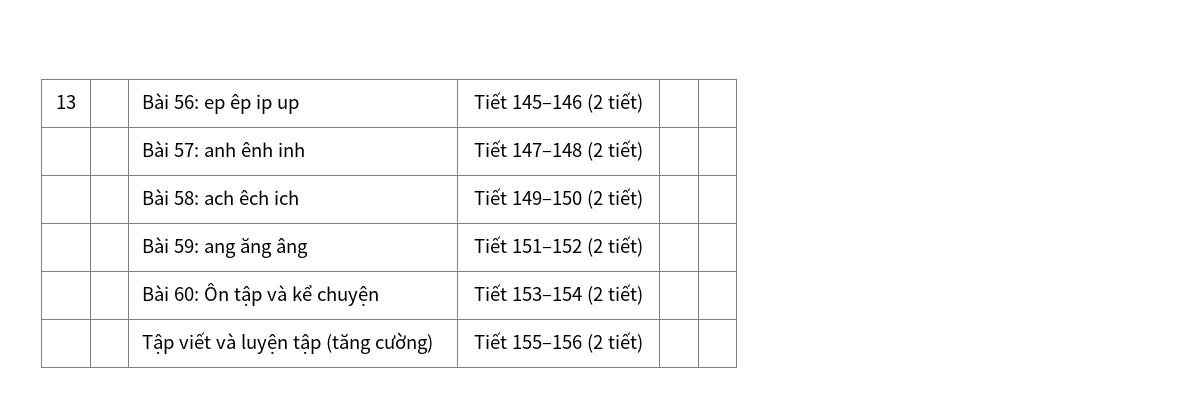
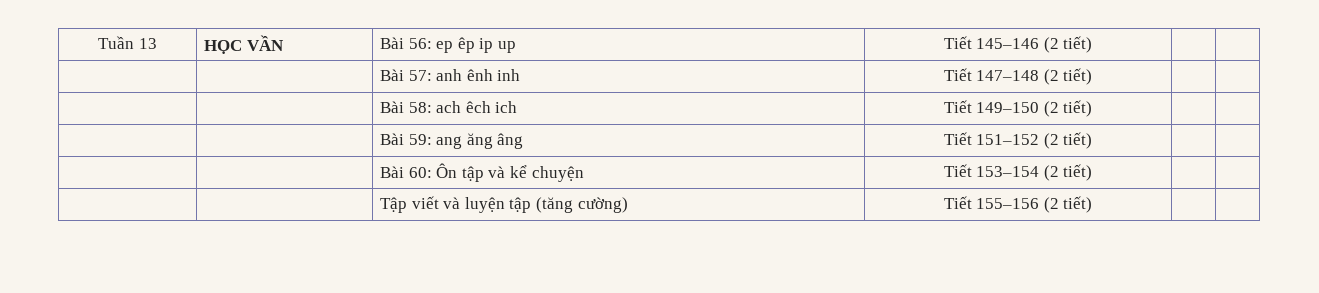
(56, 102) none -> [98,36,135,49] Tuần
(76, 102) none -> [203,35,284,54] HỌC VẦN

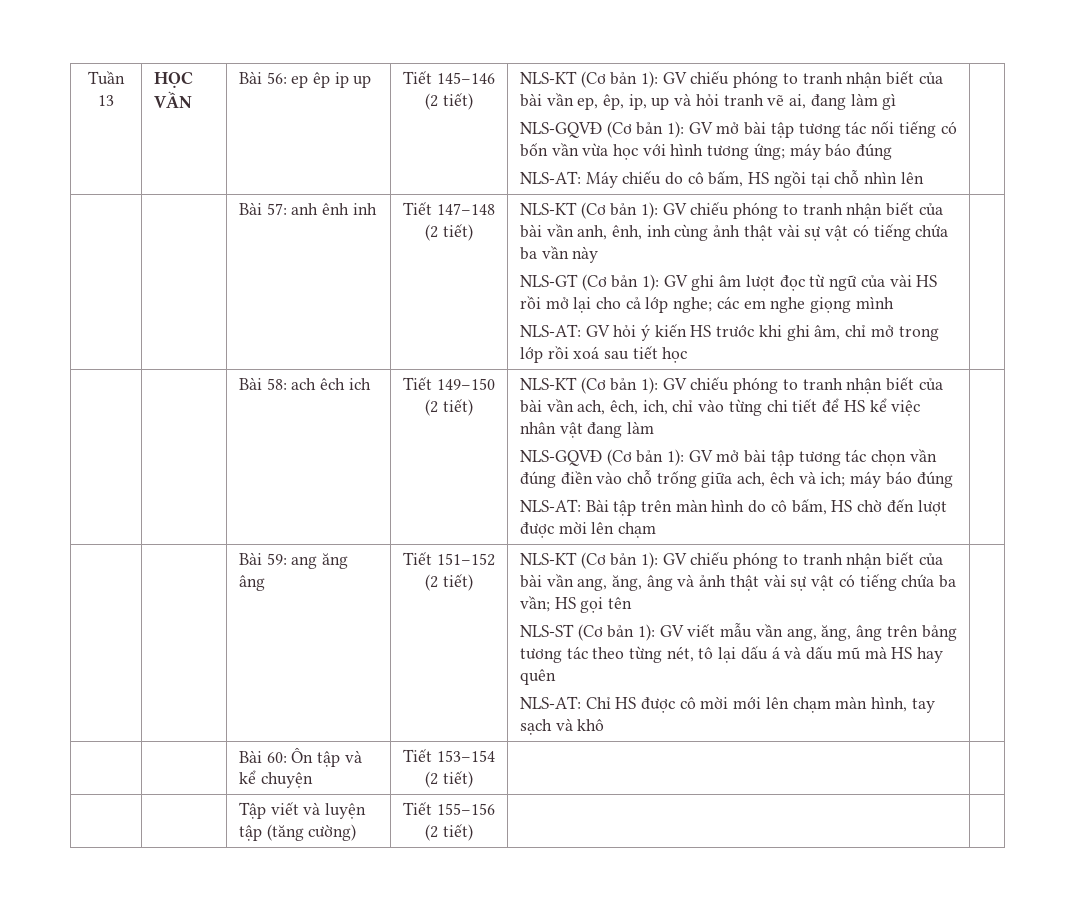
(1093, 44) none -> [519,71,943,88] [519,93,897,110] [519,121,957,138] [519,143,893,160] [519,170,924,188] NLS-KT (Cơ bản 1): GV chiếu phóng to tranh nhận biết của bài vần ep, êp, ip, up và hỏi tranh vẽ ai, đang làm gì // NLS-GQVĐ (Cơ bản 1): GV mở bài tập tương tác nối tiếng có bốn vần vừa học với hình tương ứng; máy báo đúng // NLS-AT: Máy chiếu do cô bấm, HS ngồi tại chỗ nhìn lên
(1093, 76) none -> [519,202,943,219] [519,224,949,241] [519,246,599,263] [519,274,938,291] [519,296,894,313] [519,324,939,341] [519,346,688,363] NLS-KT (Cơ bản 1): GV chiếu phóng to tranh nhận biết của bài vần anh, ênh, inh cùng ảnh thật vài sự vật có tiếng chứa ba vần này // NLS-GT (Cơ bản 1): GV ghi âm lượt đọc từ ngữ của vài HS rồi mở lại cho cả lớp nghe; các em nghe giọng mình // NLS-AT: GV hỏi ý kiến HS trước khi ghi âm, chỉ mở trong lớp rồi xoá sau tiết học
(1093, 108) none -> [519,377,943,394] [519,398,921,416] [519,421,655,438] [519,449,937,466] [519,470,953,488] [519,499,947,516] [519,522,657,538] NLS-KT (Cơ bản 1): GV chiếu phóng to tranh nhận biết của bài vần ach, êch, ich, chỉ vào từng chi tiết để HS kể việc nhân vật đang làm // NLS-GQVĐ (Cơ bản 1): GV mở bài tập tương tác chọn vần đúng điền vào chỗ trống giữa ach, êch và ich; máy báo đúng // NLS-AT: Bài tập trên màn hình do cô bấm, HS chờ đến lượt được mời lên chạm
(1093, 140) none -> [519,552,943,569] [519,574,957,591] [519,596,633,613] [519,623,957,641] [519,646,944,663] [519,669,556,685] [519,696,935,713] [519,718,605,735] NLS-KT (Cơ bản 1): GV chiếu phóng to tranh nhận biết của bài vần ang, ăng, âng và ảnh thật vài sự vật có tiếng chứa ba vần; HS gọi tên // NLS-ST (Cơ bản 1): GV viết mẫu vần ang, ăng, âng trên bảng tương tác theo từng nét, tô lại dấu á và dấu mũ mà HS hay quên // NLS-AT: Chỉ HS được cô mời mới lên chạm màn hình, tay sạch và khô

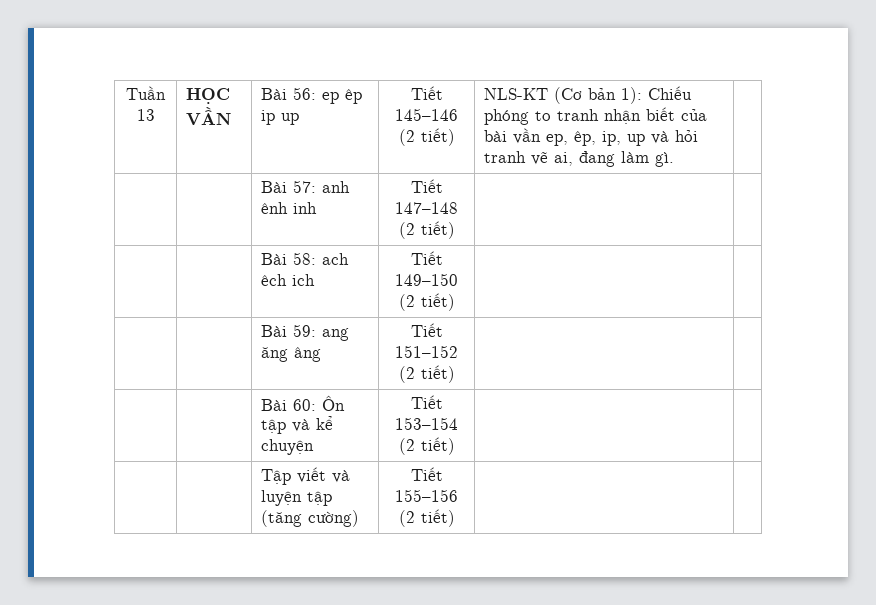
[662,71,730,85] GV chiếu -> [647,86,692,100] Chiếu
[882,93,897,110] [519,121,957,138] [519,143,893,160] [519,170,924,188] gì // NLS-GQVĐ (Cơ bản 1): GV mở bài tập tương tác nối tiếng có bốn vần vừa học với hình tương ứng; máy báo đúng // NLS-AT: Máy chiếu do cô bấm, HS ngồi tại chỗ nhìn lên -> [654,152,674,167] gì.
[519,202,943,219] [519,224,949,241] [519,246,599,263] [519,274,938,291] [519,296,894,313] [519,324,939,341] [519,346,688,363] NLS-KT (Cơ bản 1): GV chiếu phóng to tranh nhận biết của bài vần anh, ênh, inh cùng ảnh thật vài sự vật có tiếng chứa ba vần này // NLS-GT (Cơ bản 1): GV ghi âm lượt đọc từ ngữ của vài HS rồi mở lại cho cả lớp nghe; các em nghe giọng mình // NLS-AT: GV hỏi ý kiến HS trước khi ghi âm, chỉ mở trong lớp rồi xoá sau tiết học -> (455, 230) none
[519,377,943,394] [519,398,921,416] [519,421,655,438] [519,449,937,466] [519,470,953,488] [519,499,947,516] [519,522,657,538] NLS-KT (Cơ bản 1): GV chiếu phóng to tranh nhận biết của bài vần ach, êch, ich, chỉ vào từng chi tiết để HS kể việc nhân vật đang làm // NLS-GQVĐ (Cơ bản 1): GV mở bài tập tương tác chọn vần đúng điền vào chỗ trống giữa ach, êch và ich; máy báo đúng // NLS-AT: Bài tập trên màn hình do cô bấm, HS chờ đến lượt được mời lên chạm -> (455, 302) none
[519,552,943,569] [519,574,957,591] [519,596,633,613] [519,623,957,641] [519,646,944,663] [519,669,556,685] [519,696,935,713] [519,718,605,735] NLS-KT (Cơ bản 1): GV chiếu phóng to tranh nhận biết của bài vần ang, ăng, âng và ảnh thật vài sự vật có tiếng chứa ba vần; HS gọi tên // NLS-ST (Cơ bản 1): GV viết mẫu vần ang, ăng, âng trên bảng tương tác theo từng nét, tô lại dấu á và dấu mũ mà HS hay quên // NLS-AT: Chỉ HS được cô mời mới lên chạm màn hình, tay sạch và khô -> (455, 374) none

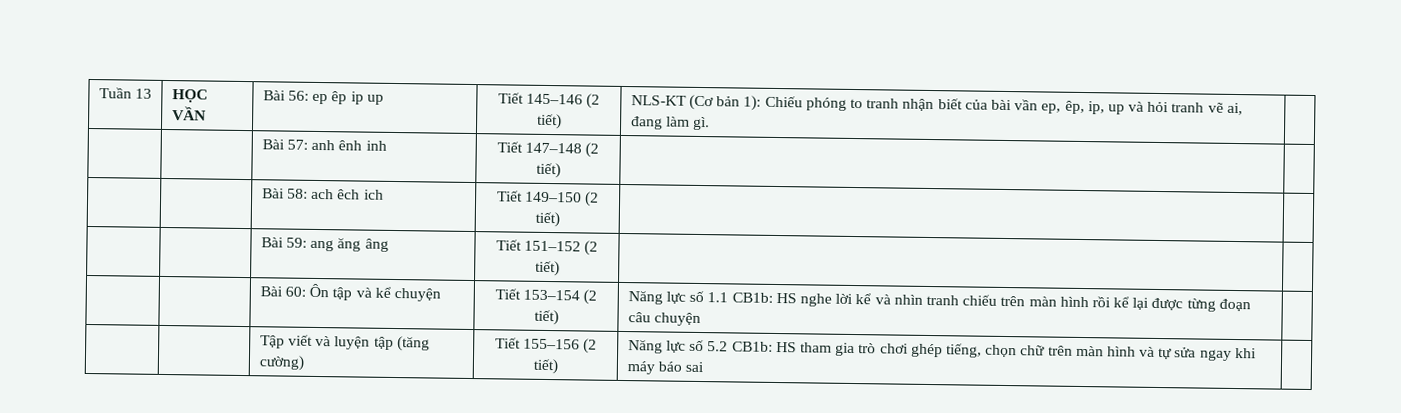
(455, 446) none -> [627,290,1251,312] [627,312,702,327] Năng lực số 1.1 CB1b: HS nghe lời kể và nhìn tranh chiếu trên màn hình rồi kể lại được từng đoạn câu chuyện
(455, 518) none -> [627,339,1257,361] [626,361,705,375] Năng lực số 5.2 CB1b: HS tham gia trò chơi ghép tiếng, chọn chữ trên màn hình và tự sửa ngay khi máy báo sai

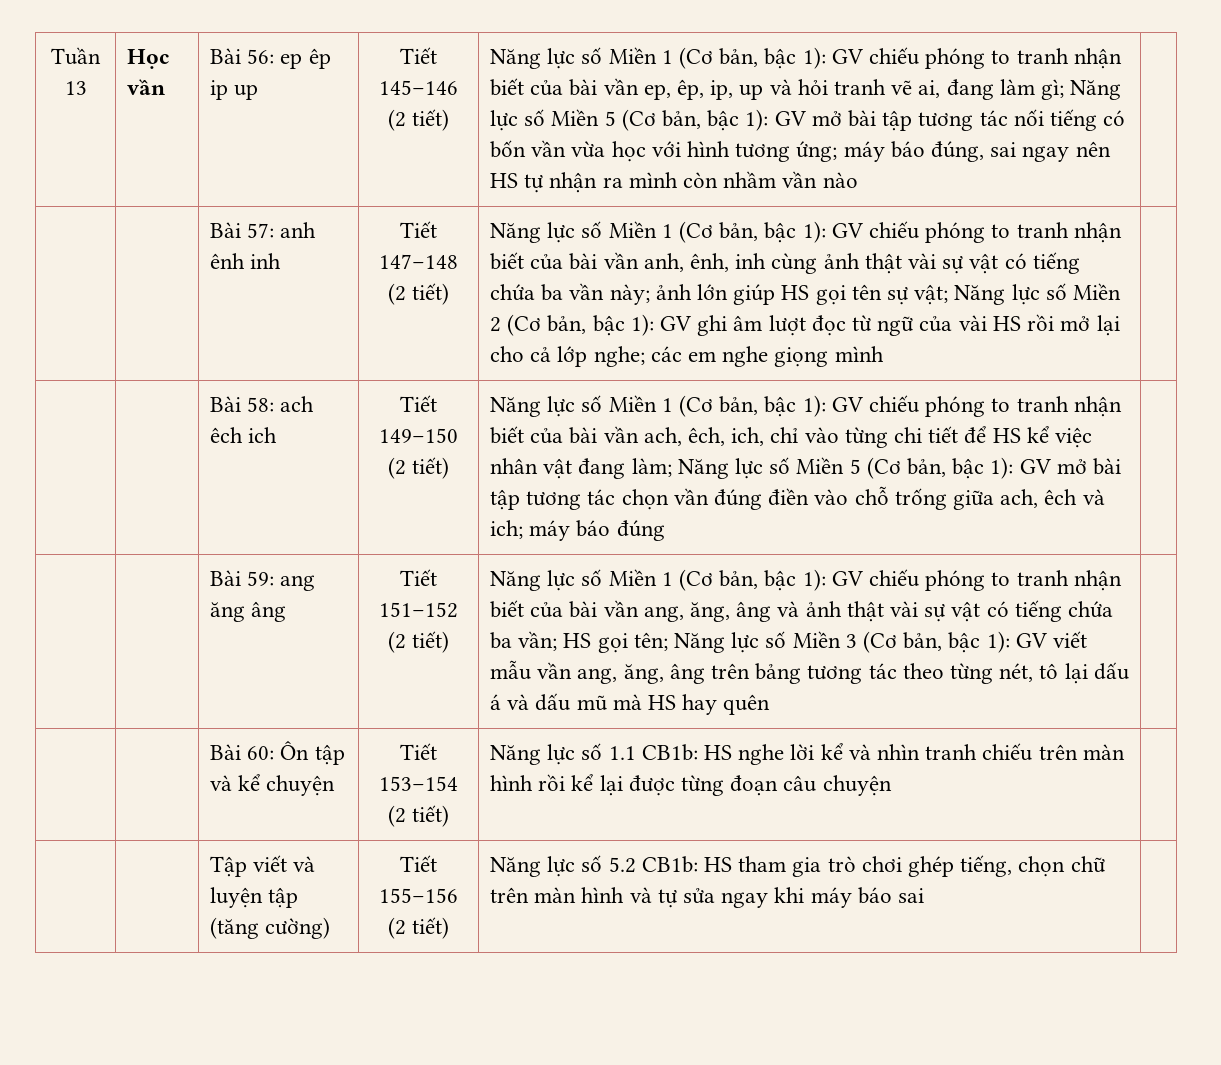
[171,89,208,103] [171,106,206,121] HỌC VẦN -> [126,49,169,69] [126,79,165,95] Học vần
[630,94,803,111] NLS-KT (Cơ bản 1): Chiếu -> [489,47,920,69] Năng lực số Miền 1 (Cơ bản, bậc 1): GV chiếu
[693,116,711,131] gì. -> [1041,79,1122,100] [489,109,1126,131] [489,140,1111,162] [489,171,858,193] gì; Năng lực số Miền 5 (Cơ bản, bậc 1): GV mở bài tập tương tác nối tiếng có bốn vần vừa học với hình tương ứng; máy báo đúng, sai ngay nên HS tự nhận ra mình còn nhầm vần nào
(561, 170) none -> [489,221,1122,243] [489,252,1080,274] [489,283,1122,305] [489,314,1120,336] [489,346,884,367] Năng lực số Miền 1 (Cơ bản, bậc 1): GV chiếu phóng to tranh nhận biết của bài vần anh, ênh, inh cùng ảnh thật vài sự vật có tiếng chứa ba vần này; ảnh lớn giúp HS gọi tên sự vật; Năng lực số Miền 2 (Cơ bản, bậc 1): GV ghi âm lượt đọc từ ngữ của vài HS rồi mở lại cho cả lớp nghe; các em nghe giọng mình
(560, 219) none -> [489,395,1122,417] [489,426,1093,448] [489,457,1122,479] [489,486,1105,510] [489,520,665,541] Năng lực số Miền 1 (Cơ bản, bậc 1): GV chiếu phóng to tranh nhận biết của bài vần ach, êch, ich, chỉ vào từng chi tiết để HS kể việc nhân vật đang làm; Năng lực số Miền 5 (Cơ bản, bậc 1): GV mở bài tập tương tác chọn vần đúng điền vào chỗ trống giữa ach, êch và ich; máy báo đúng
(560, 268) none -> [489,569,1122,591] [489,600,1114,622] [489,631,1088,653] [489,660,1129,684] [489,693,771,715] Năng lực số Miền 1 (Cơ bản, bậc 1): GV chiếu phóng to tranh nhận biết của bài vần ang, ăng, âng và ảnh thật vài sự vật có tiếng chứa ba vần; HS gọi tên; Năng lực số Miền 3 (Cơ bản, bậc 1): GV viết mẫu vần ang, ăng, âng trên bảng tương tác theo từng nét, tô lại dấu á và dấu mũ mà HS hay quên

